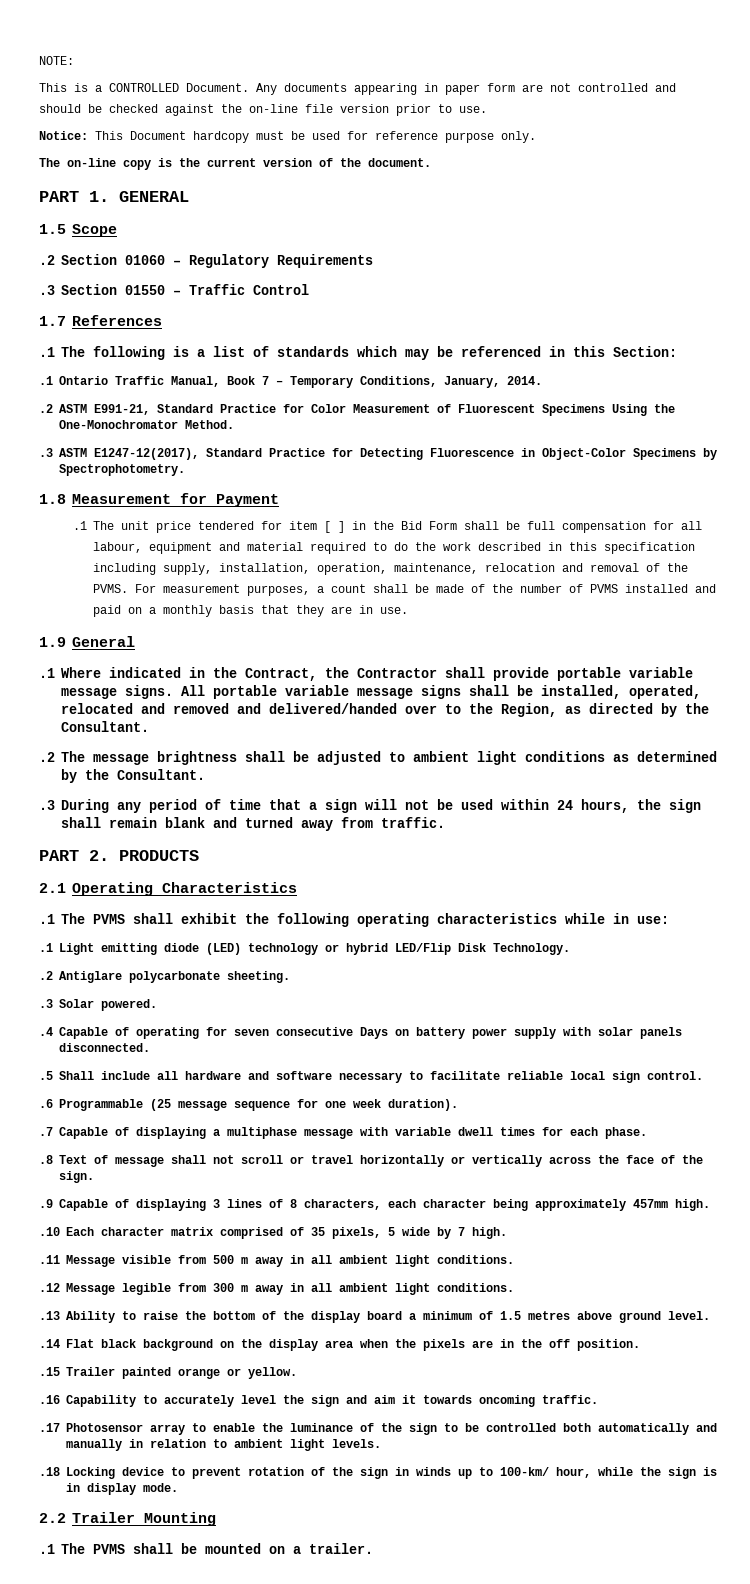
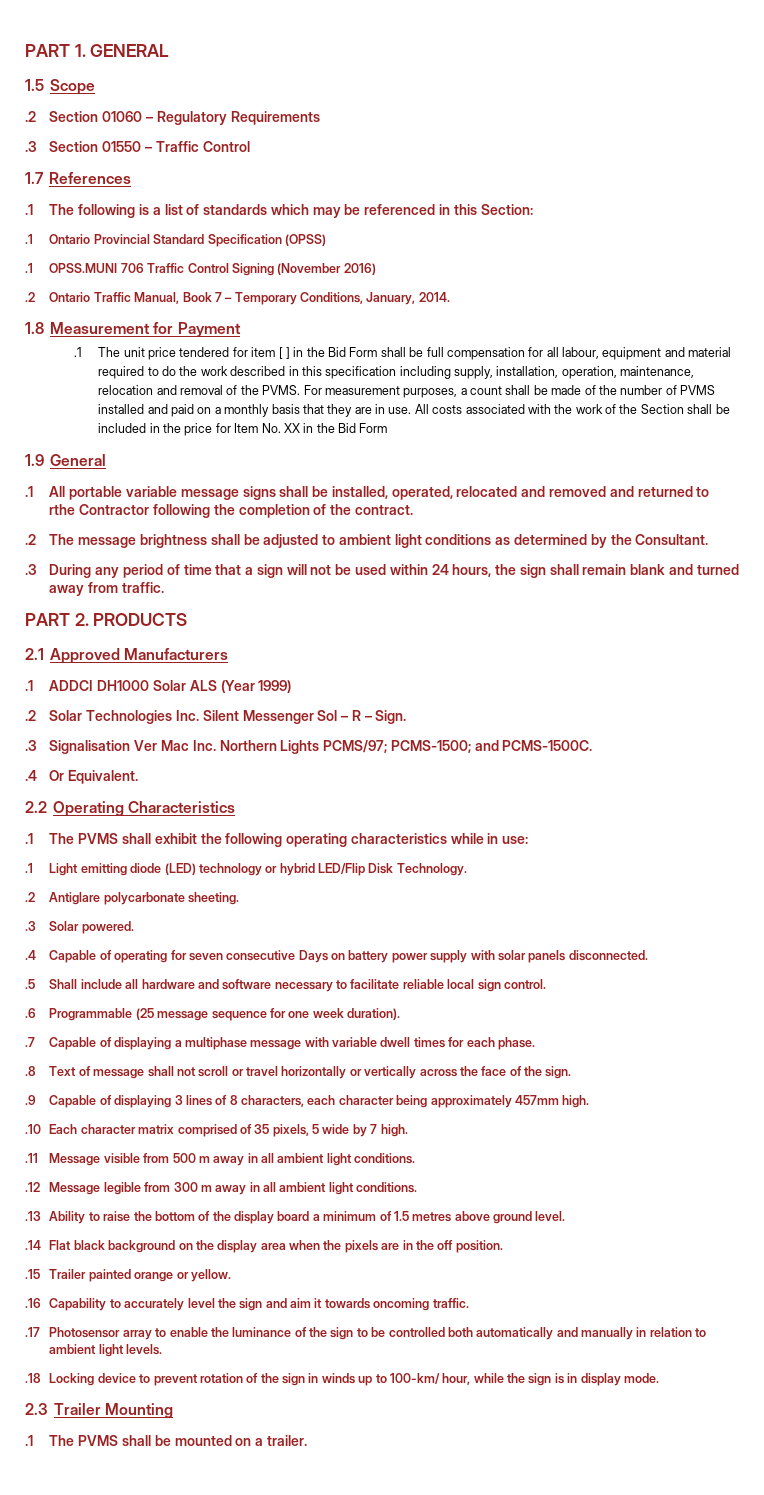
[39,56,74,65] [39,83,676,95] [39,104,487,116] [39,131,536,143] [39,158,431,170] NOTE: // This is a CONTROLLED Document. Any documents appearing in paper form are not controlled and should be checked against the on-line file version prior to use. // Notice: This Document hardcopy must be used for reference purpose only. // The on-line copy is the current version of the document. // -> (25, 50) none
(108, 380) none -> [93,234,326,247] [25,263,376,276] [25,292,91,302] Provincial Standard Specification (OPSS) // .1 OPSS.MUNI 706 Traffic Control Signing (November 2016) // .2 Ontario
[39,404,675,416] [59,420,234,429] [39,448,717,460] [59,464,185,476] // .2 ASTM E991-21, Standard Practice for Color Measurement of Fluorescent Specimens Using the One-Monochromator Method. // .3 ASTM E1247-12(2017), Standard Practice for Detecting Fluorescence in Object-Color Specimens by Spectrophotometry. -> (450, 297) none
[39,636,135,647] [39,667,693,681] [61,685,173,699] // 1.9 General // .1 Where indicated in the Contract, the Contractor shall provide portable variable message signs. -> [414,404,730,414] [98,423,388,436] [25,454,107,466] [25,486,33,497] All costs associated with the work of the Section shall be included in the price for Item No. XX in the Bid Form // 1.9 General // .1
[269,703,709,717] [61,721,149,732] delivered/handed over to the Region, as directed by the Consultant. -> [637,486,710,497] [49,504,413,518] returned to rthe Contractor following the completion of the contract.
(66, 888) none -> [50,648,229,664] [25,680,292,693] [25,710,407,724] [25,740,593,754] [25,770,139,784] [25,801,47,813] Approved Manufacturers // .1 ADDCI DH1000 Solar ALS (Year 1999) // .2 Solar Technologies Inc. Silent Messenger Sol – R – Sign. // .3 Signalisation Ver Mac Inc. Northern Lights PCMS/97; PCMS-1500; and PCMS-1500C. // .4 Or Equivalent. // 2.2
[39,1513,66,1523] 2.2 -> [25,1403,48,1415] 2.3

